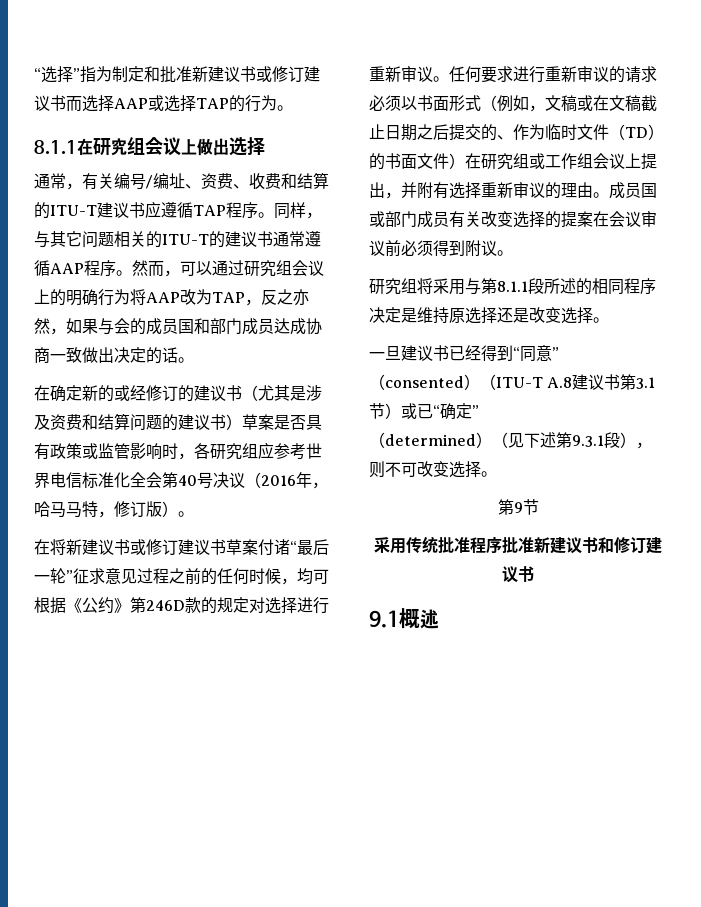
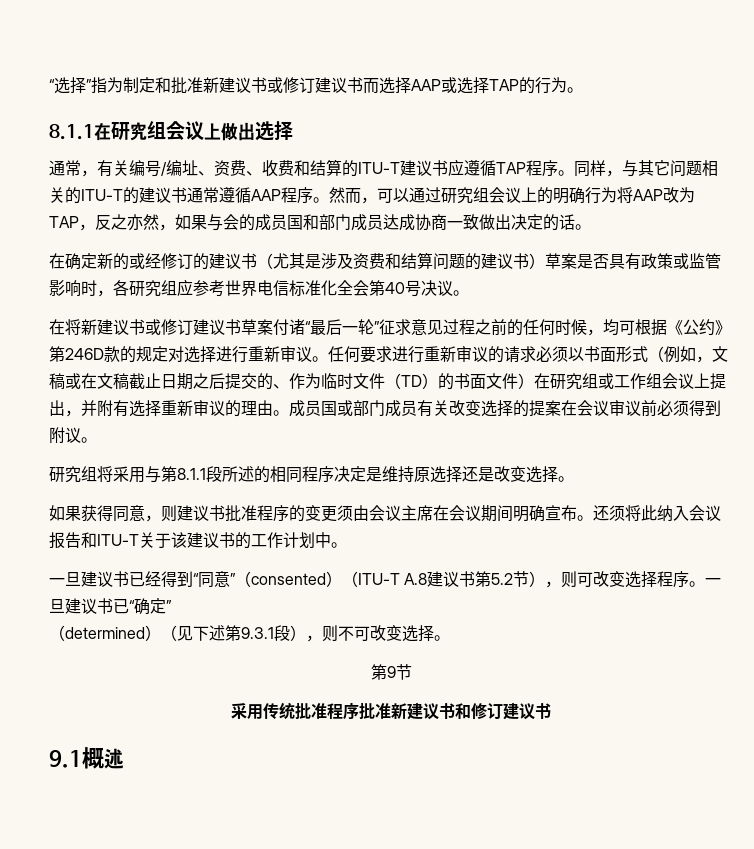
[245,472,328,489] [34,501,178,518] （2016年，哈马马特，修订版） -> (453, 288) none
(609, 320) none -> [49,505,721,522] [49,532,347,549] // 如果获得同意，则建议书批准程序的变更须由会议主席在会议期间明确宣布。还须将此纳入会议报告和ITU-T关于该建议书的工作计划中。
[636,377,656,389] [369,403,417,419] 3.1节）或 -> [491,571,722,588] [49,598,113,614] 5.2节），则可改变选择程序。一旦建议书

